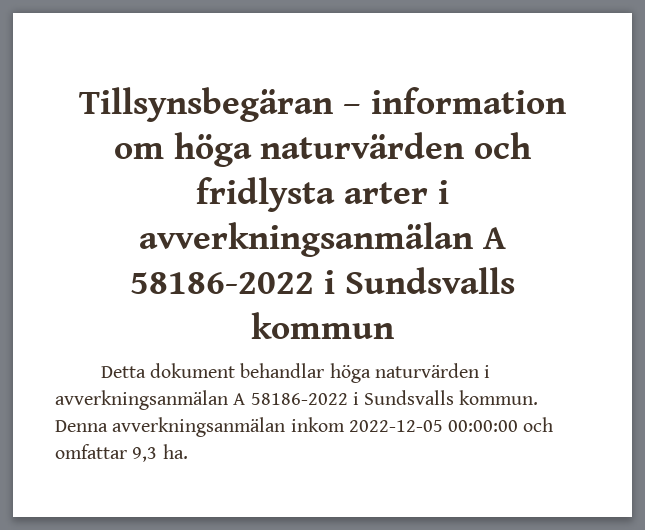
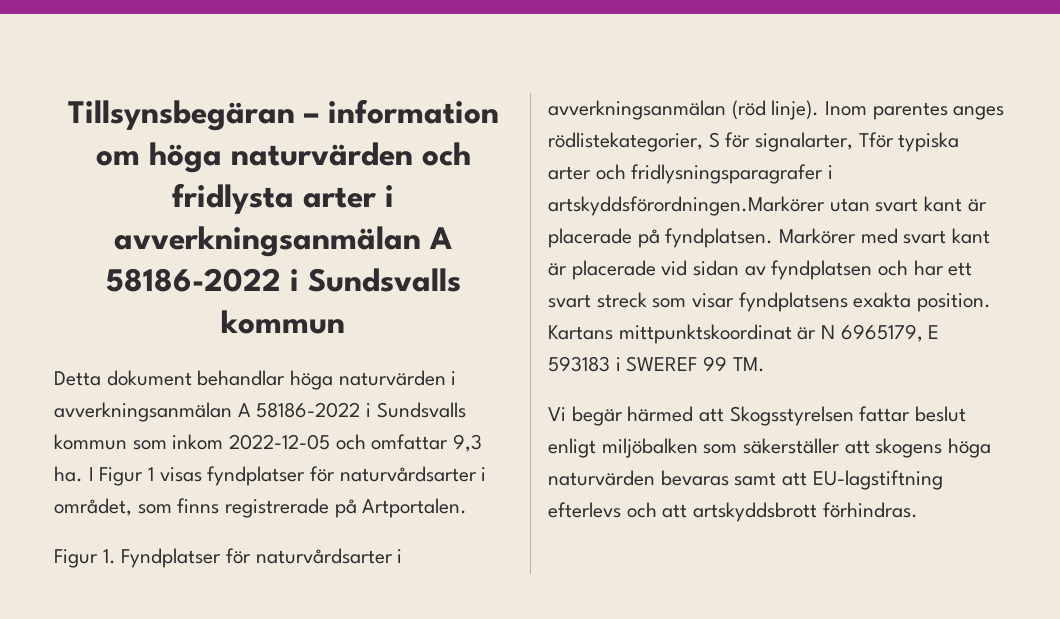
[459,390,539,405] [55,417,286,437] kommun. Denna avverkningsanmälan -> [54,434,167,450] kommun som
[448,420,519,432] 00:00:00 -> (331, 442) none
(188, 451) none -> [88,466,487,486] [54,498,468,518] [54,548,403,568] [548,100,1005,120] [548,132,960,152] [548,164,834,184] [548,196,987,216] [548,228,991,248] [548,260,973,280] [548,292,992,312] [548,324,940,344] [548,356,765,372] [548,406,967,426] [548,438,992,458] [548,470,943,490] [548,502,918,522] I Figur 1 visas fyndplatser för naturvårdsarter i området, som finns registrerade på Artportalen. // Figur 1. Fyndplatser för naturvårdsarter i avverkningsanmälan (röd linje). Inom parentes anges rödlistekategorier, S för signalarter, Tför typiska arter och fridlysningsparagrafer i artskyddsförordningen.Markörer utan svart kant är placerade på fyndplatsen. Markörer med svart kant är placerade vid sidan av fyndplatsen och har ett svart streck som visar fyndplatsens exakta position. Kartans mittpunktskoordinat är N 6965179, E 593183 i SWEREF 99 TM. // Vi begär härmed att Skogsstyrelsen fattar beslut enligt miljöbalken som säkerställer att skogens höga naturvärden bevaras samt att EU-lagstiftning efterlevs och att artskyddsbrott förhindras.

